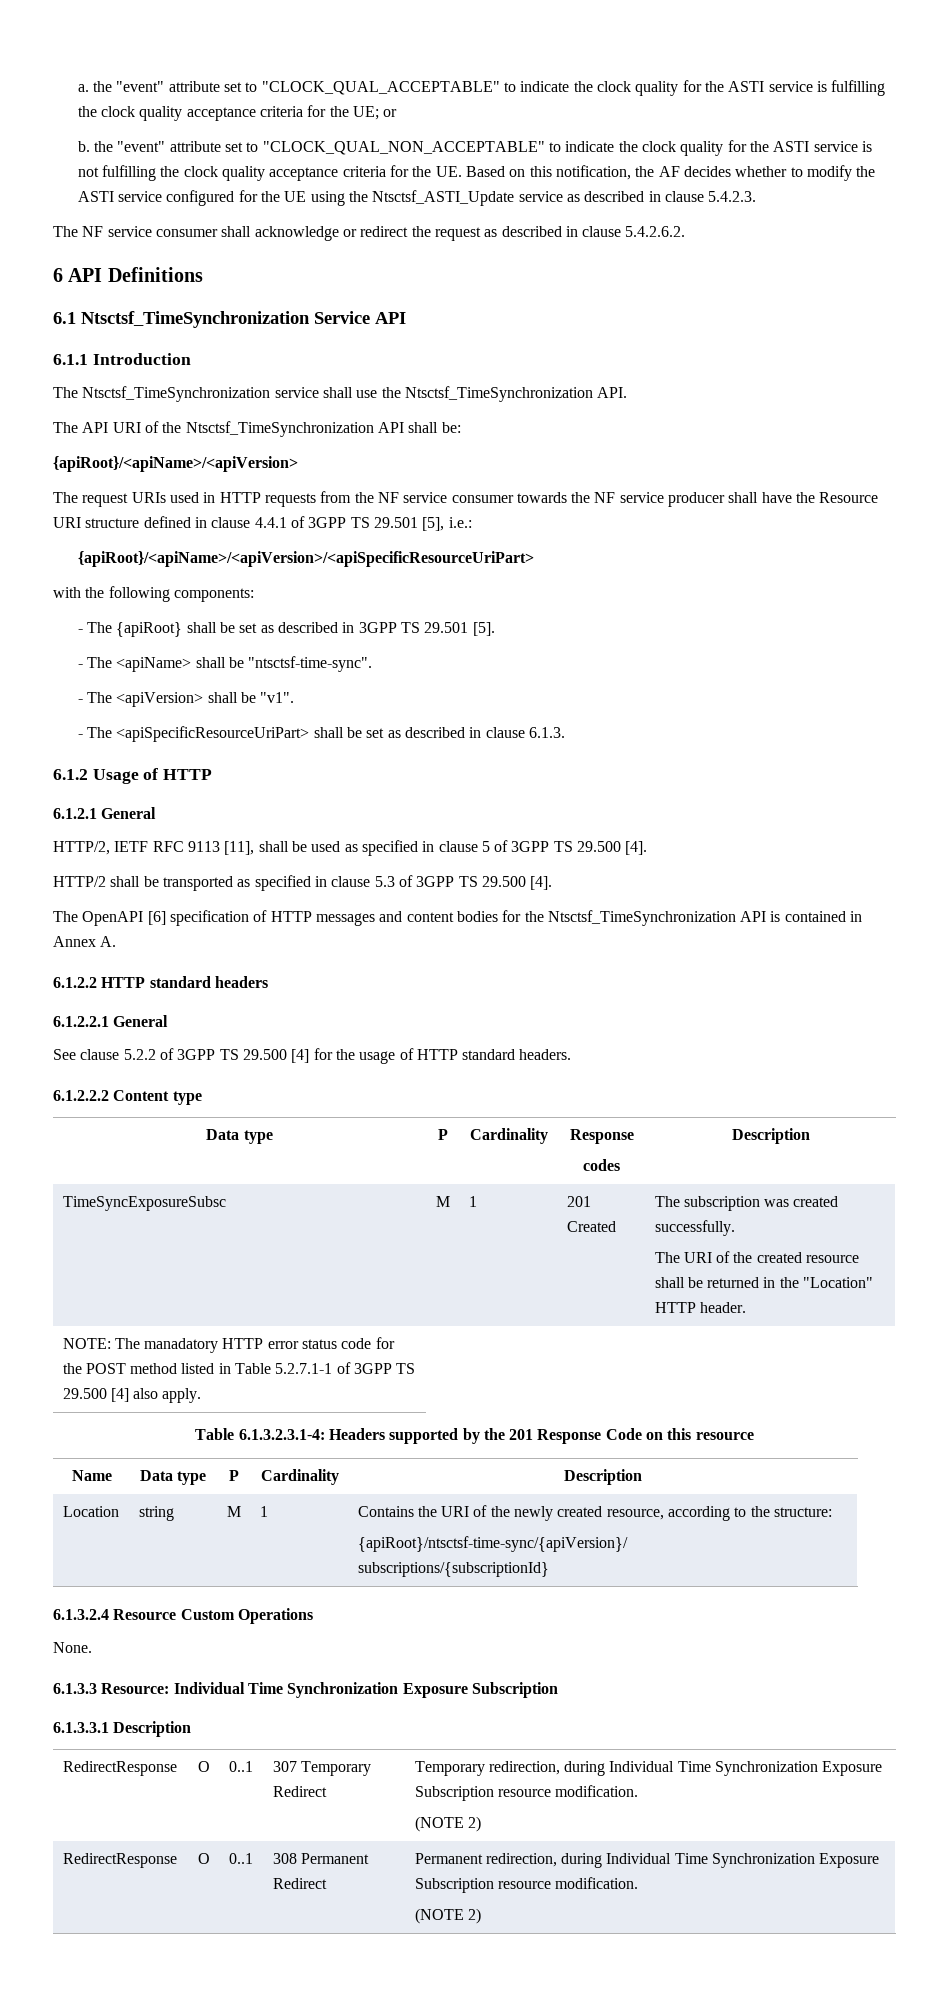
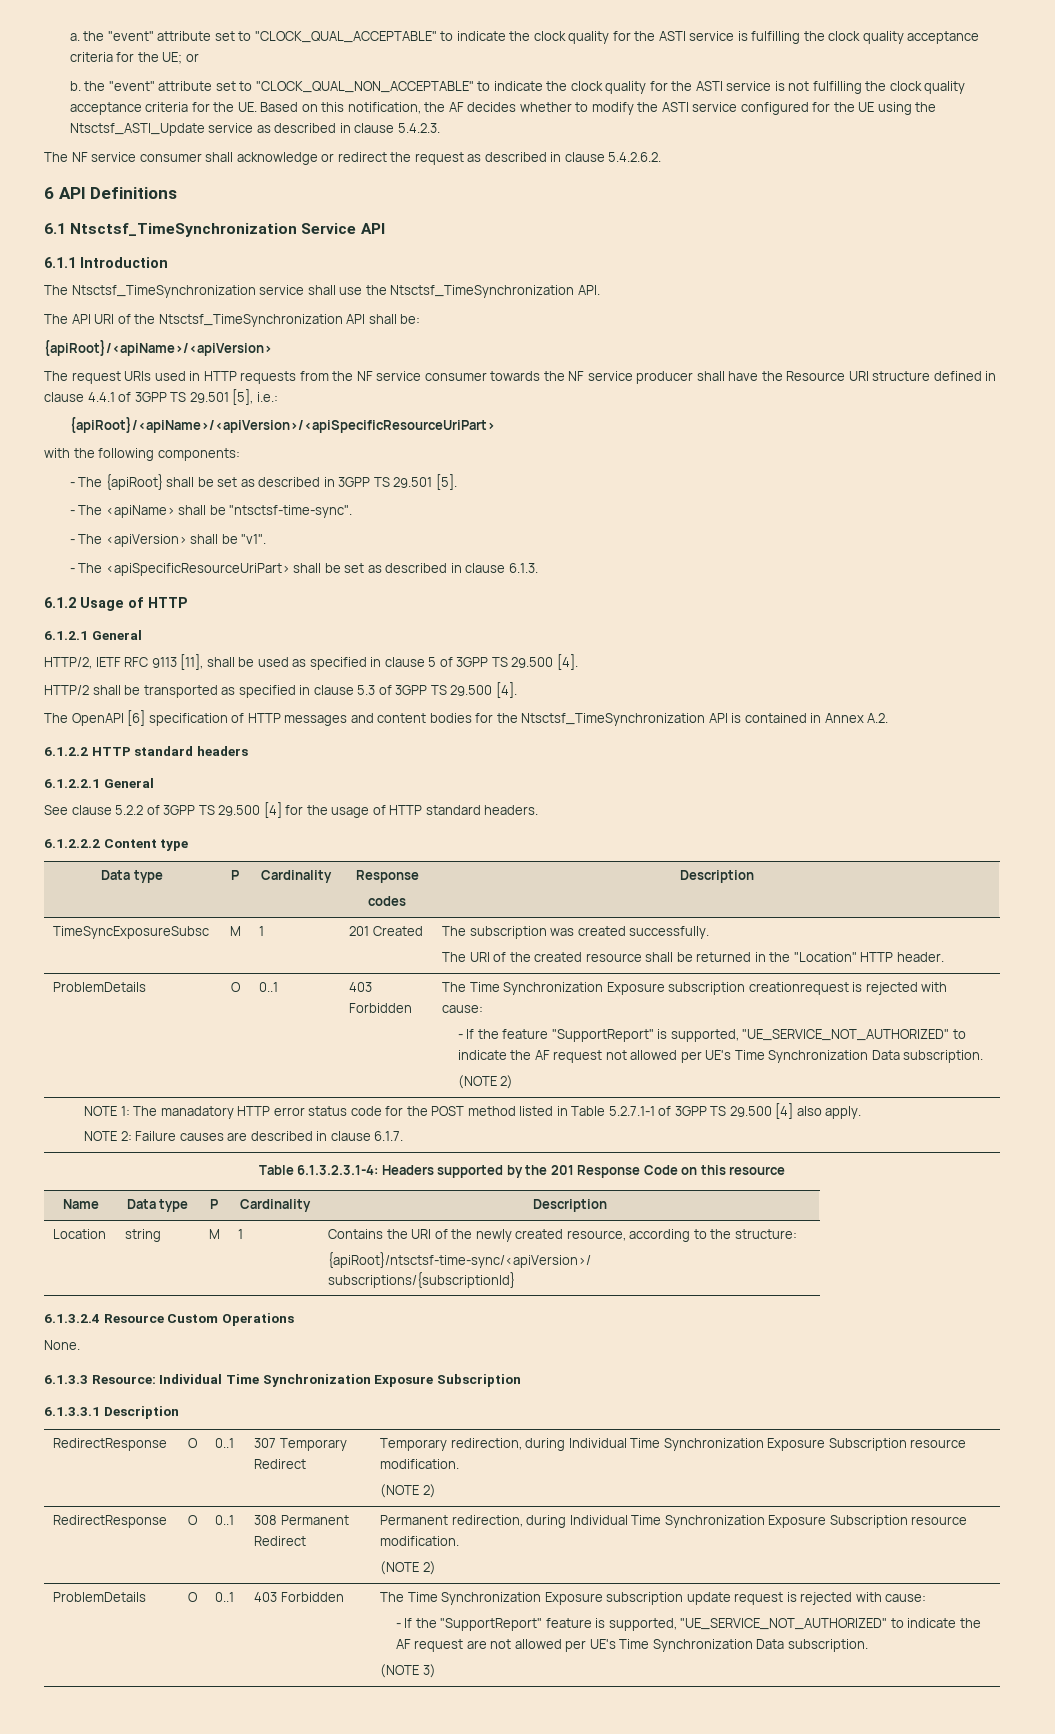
[100,936,117,947] A. -> [867,713,889,723] A.2.
[62,1338,111,1349] NOTE: -> [53,982,147,992] [230,982,241,992] [259,982,279,992] [349,982,373,992] [349,1003,413,1013] [442,982,948,995] [442,1005,484,1013] [457,1029,966,1042] [457,1050,984,1063] [457,1075,514,1089] [84,1106,130,1116] ProblemDetails | O | 0..1 | 403 Forbidden | The Time Synchronization Exposure subscription creationrequest is rejected with cause: // - If the feature "SupportReport" is supported, "UE_SERVICE_NOT_AUTHORIZED" to indicate the AF request not allowed per UE's Time Synchronization Data subscription. // (NOTE 2) // NOTE 1:
(202, 1395) none -> [84,1131,404,1141] // NOTE 2: Failure causes are described in clause 6.1.7.
[357,1536,628,1552] {apiRoot}/ntsctsf-time-sync/{apiVersion}/ -> [328,1252,592,1268] {apiRoot}/ntsctsf-time-sync/<apiVersion>/
(481, 1916) none -> [53,1592,147,1602] [187,1592,198,1602] [215,1592,235,1602] [254,1592,344,1602] [380,1592,927,1605] [395,1618,981,1631] [395,1639,868,1652] [380,1664,436,1678] // ProblemDetails | O | 0..1 | 403 Forbidden | The Time Synchronization Exposure subscription update request is rejected with cause: // - If the "SupportReport" feature is supported, "UE_SERVICE_NOT_AUTHORIZED" to indicate the AF request are not allowed per UE's Time Synchronization Data subscription. // (NOTE 3)

